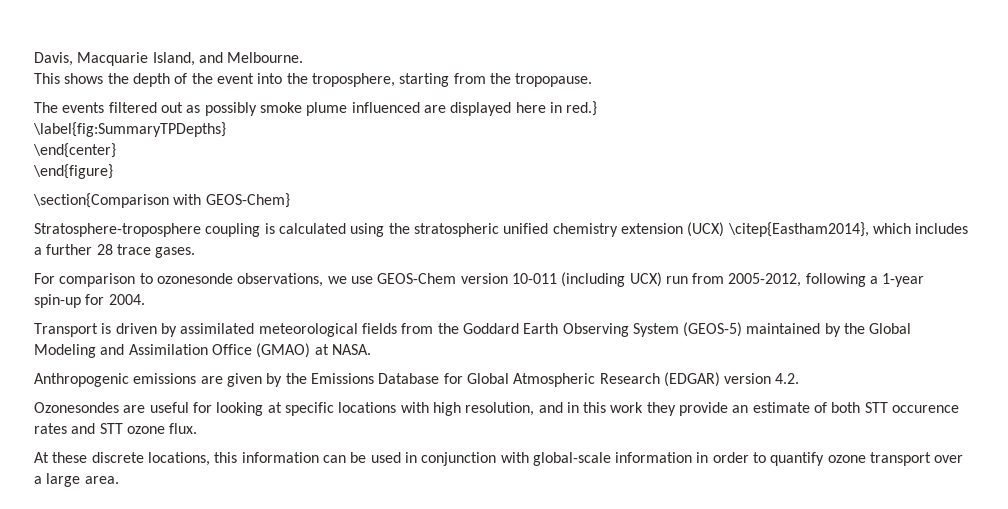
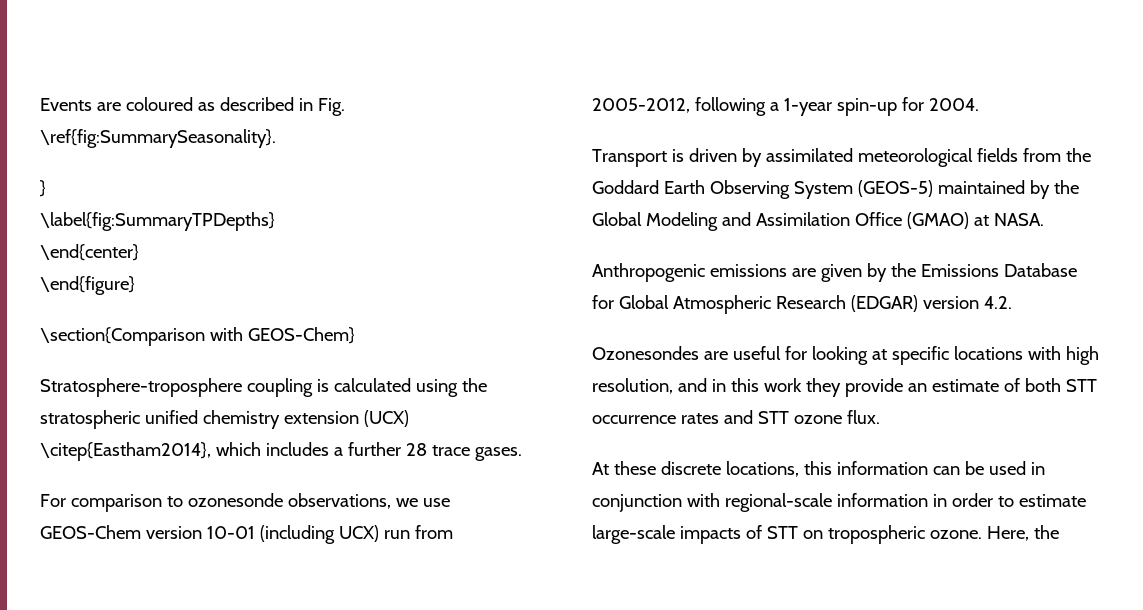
[34,52,304,66] [34,73,593,87] [34,101,598,116] Davis, Macquarie Island, and Melbourne. // This shows the depth of the event into the troposphere, starting from the tropopause. // The events filtered out as possibly smoke plume influenced are displayed here in red.} -> [40,97,345,116] [40,129,276,148] [40,180,46,197] Events are coloured as described in Fig. \ref{fig:SummarySeasonality}. // }
[511,273,557,284] 10-011 -> [206,526,255,539] 10-01
[892,405,960,413] occurence -> [592,415,676,424] occurrence
[532,452,611,466] global-scale -> [724,493,832,512] regional-scale
[770,452,964,466] [34,473,119,487] quantify ozone transport over a large area. -> [1018,494,1086,507] [592,525,1059,544] estimate large-scale impacts of STT on tropospheric ozone. Here, the

